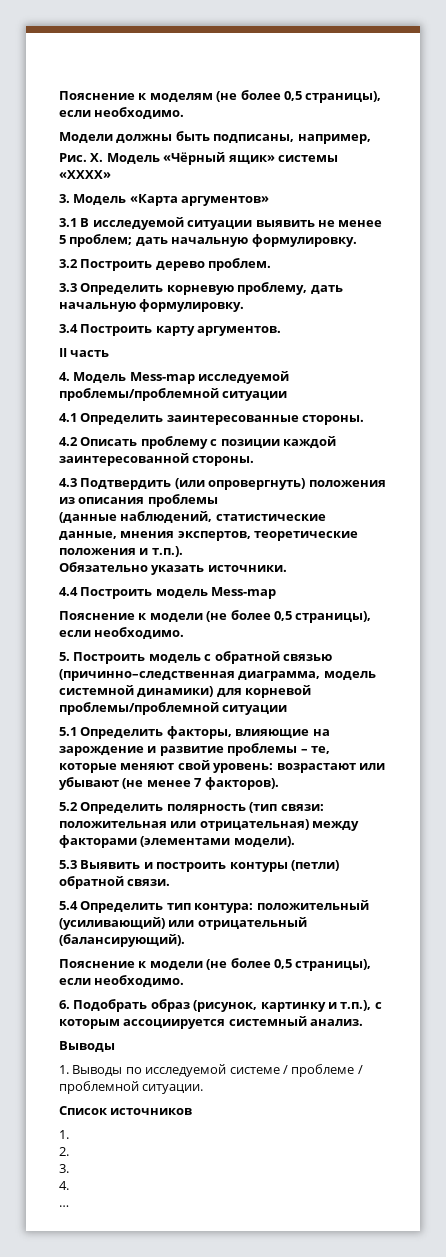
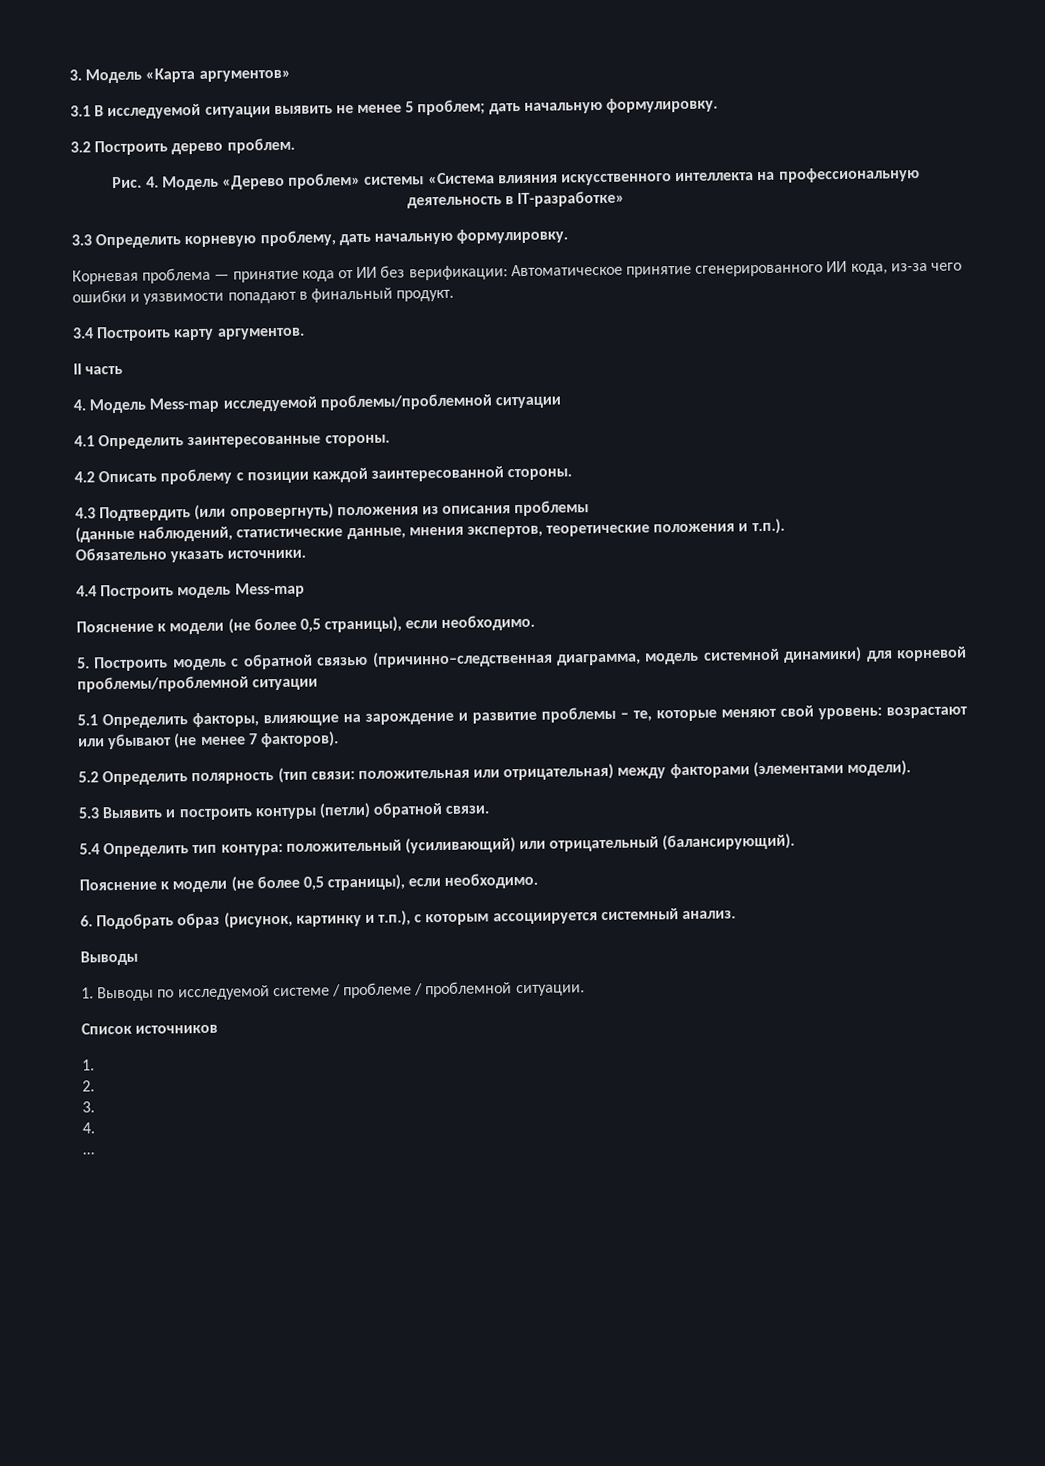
[59,90,382,103] [59,107,185,119] [59,131,371,144] [59,152,338,165] [59,170,111,179] Пояснение к моделям (не более 0,5 страницы), если необходимо. // Модели должны быть подписаны, например, // Рис. Х. Модель «Чёрный ящик» системы «ХХХХ» // -> (69, 75) none
(272, 264) none -> [112,167,920,191] [406,190,626,209] // Рис. 4. Модель «Дерево проблем» системы «Система влияния искусственного интеллекта на профессиональную деятельность в IT-разработке»
(245, 305) none -> [72,260,963,285] [72,287,455,305] // Корневая проблема — принятие кода от ИИ без верификации: Автоматическое принятие сгенерированного ИИ кода, из-за чего ошибки и уязвимости попадают в финальный продукт.

